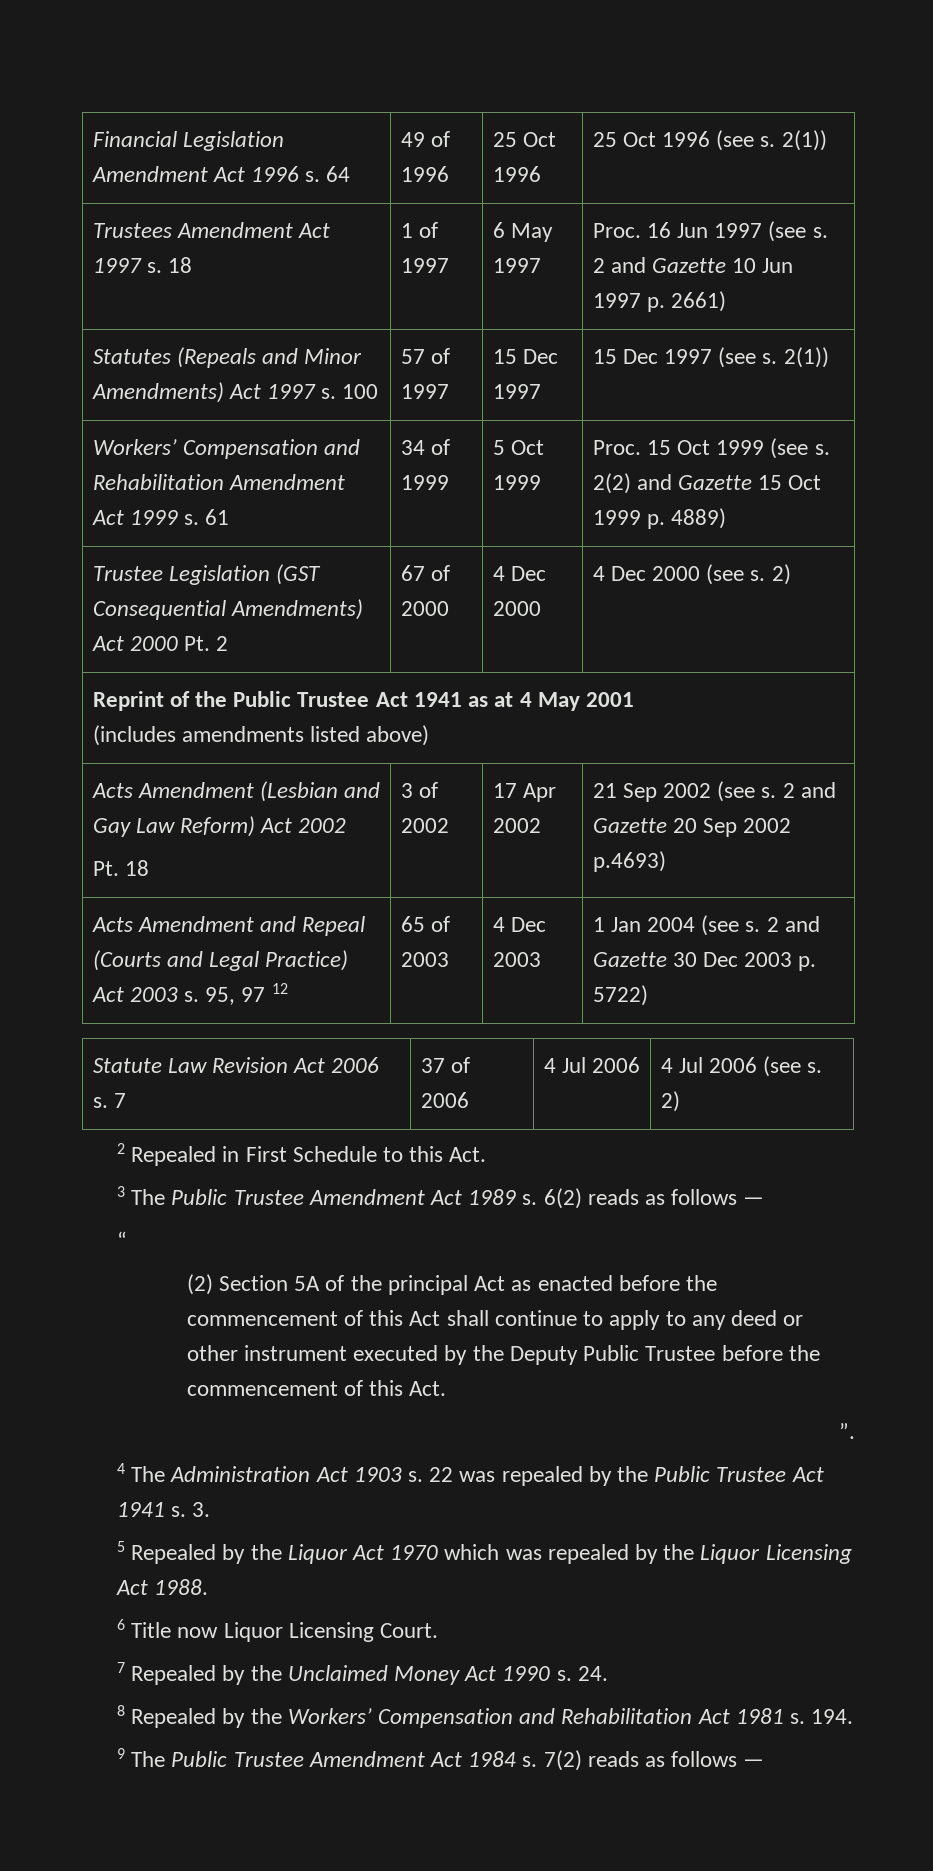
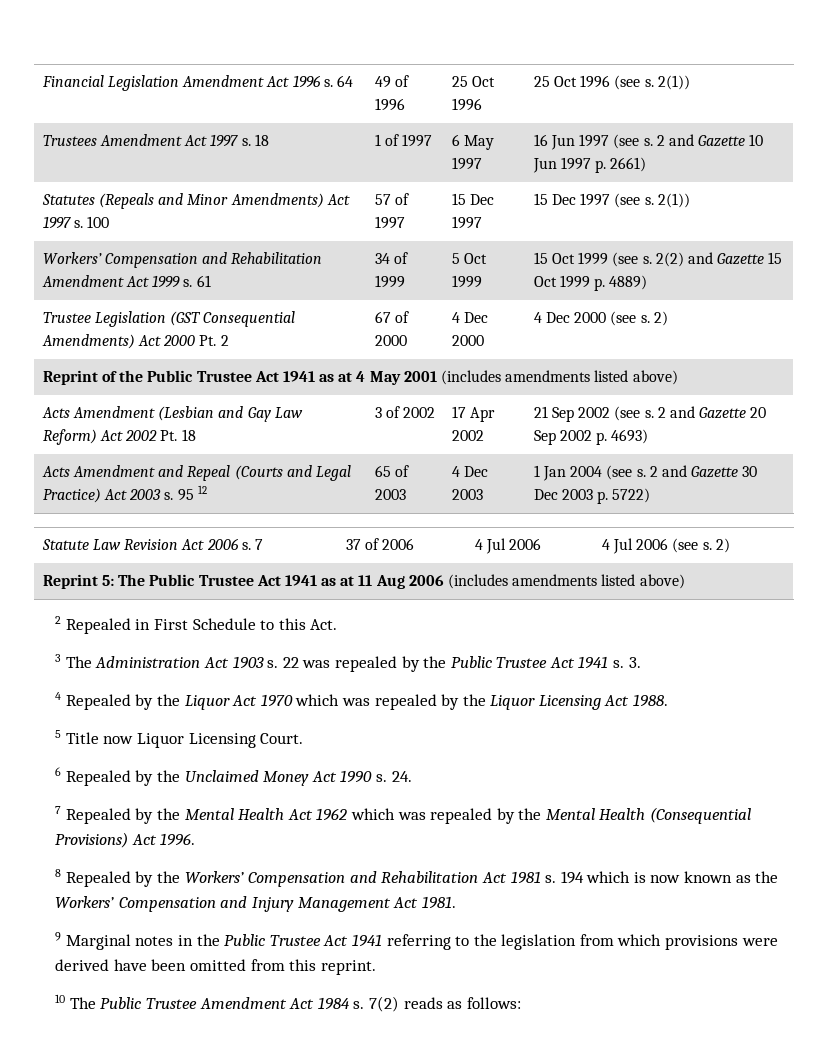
[592,223,641,238] Proc. -> (482, 163) none
[592,440,641,455] Proc. -> (482, 281) none
(634, 699) // -> (437, 376) none
(347, 825) // -> (158, 435) none
[592,851,666,872] p.4693) -> [596,429,649,445] p. 4693)
[205,987,266,1005] 95, 97 -> [177,489,194,501] 95
(680, 1101) none -> [42,574,685,589] // Reprint 5: The Public Trustee Act 1941 as at 11 Aug 2006 (includes amendments listed above)
[171,1188,765,1209] [116,1231,127,1248] [186,1274,717,1295] [186,1310,804,1330] [186,1345,820,1365] [186,1380,447,1396] [839,1423,855,1439] [116,1463,166,1482] Public Trustee Amendment Act 1989 s. 6(2) reads as follows — // “ // (2) Section 5A of the principal Act as enacted before the commencement of this Act shall continue to apply to any deed or other instrument executed by the Deputy Public Trustee before the commencement of this Act. // ”. // 4 The -> (92, 662) none
[116,1541,125,1552] 5 -> [55,692,62,700] 4
[116,1619,125,1630] 6 -> [55,730,62,738] 5
[116,1662,125,1673] 7 -> [55,767,62,776] 6
(608, 1673) none -> [55,806,752,824] [55,832,196,848] // 7 Repealed by the Mental Health Act 1962 which was repealed by the Mental Health (Consequential Provisions) Act 1996.
[811,1709,854,1724] [116,1748,125,1759] 194. // 9 -> [560,871,779,884] [55,896,456,912] [55,932,778,950] [55,959,376,975] [55,994,66,1003] 194 which is now known as the Workers’ Compensation and Injury Management Act 1981. // 9 Marginal notes in the Public Trustee Act 1941 referring to the legislation from which provisions were derived have been omitted from this reprint. // 10
[671,1751,765,1767] follows — -> [466,997,521,1009] follows:

